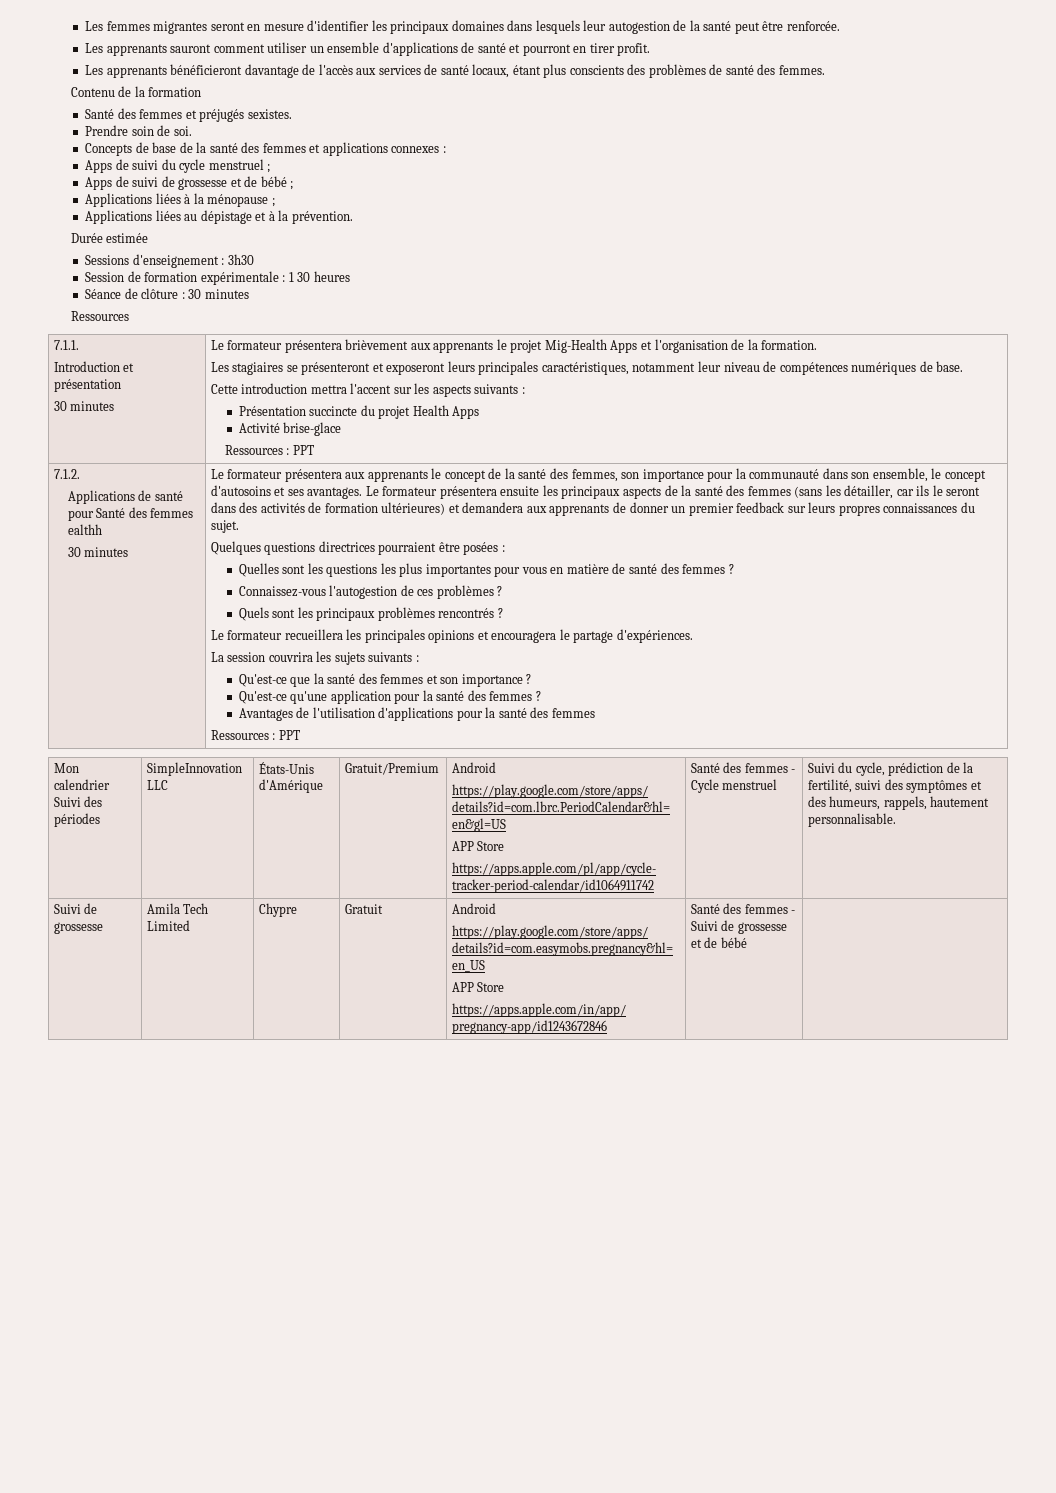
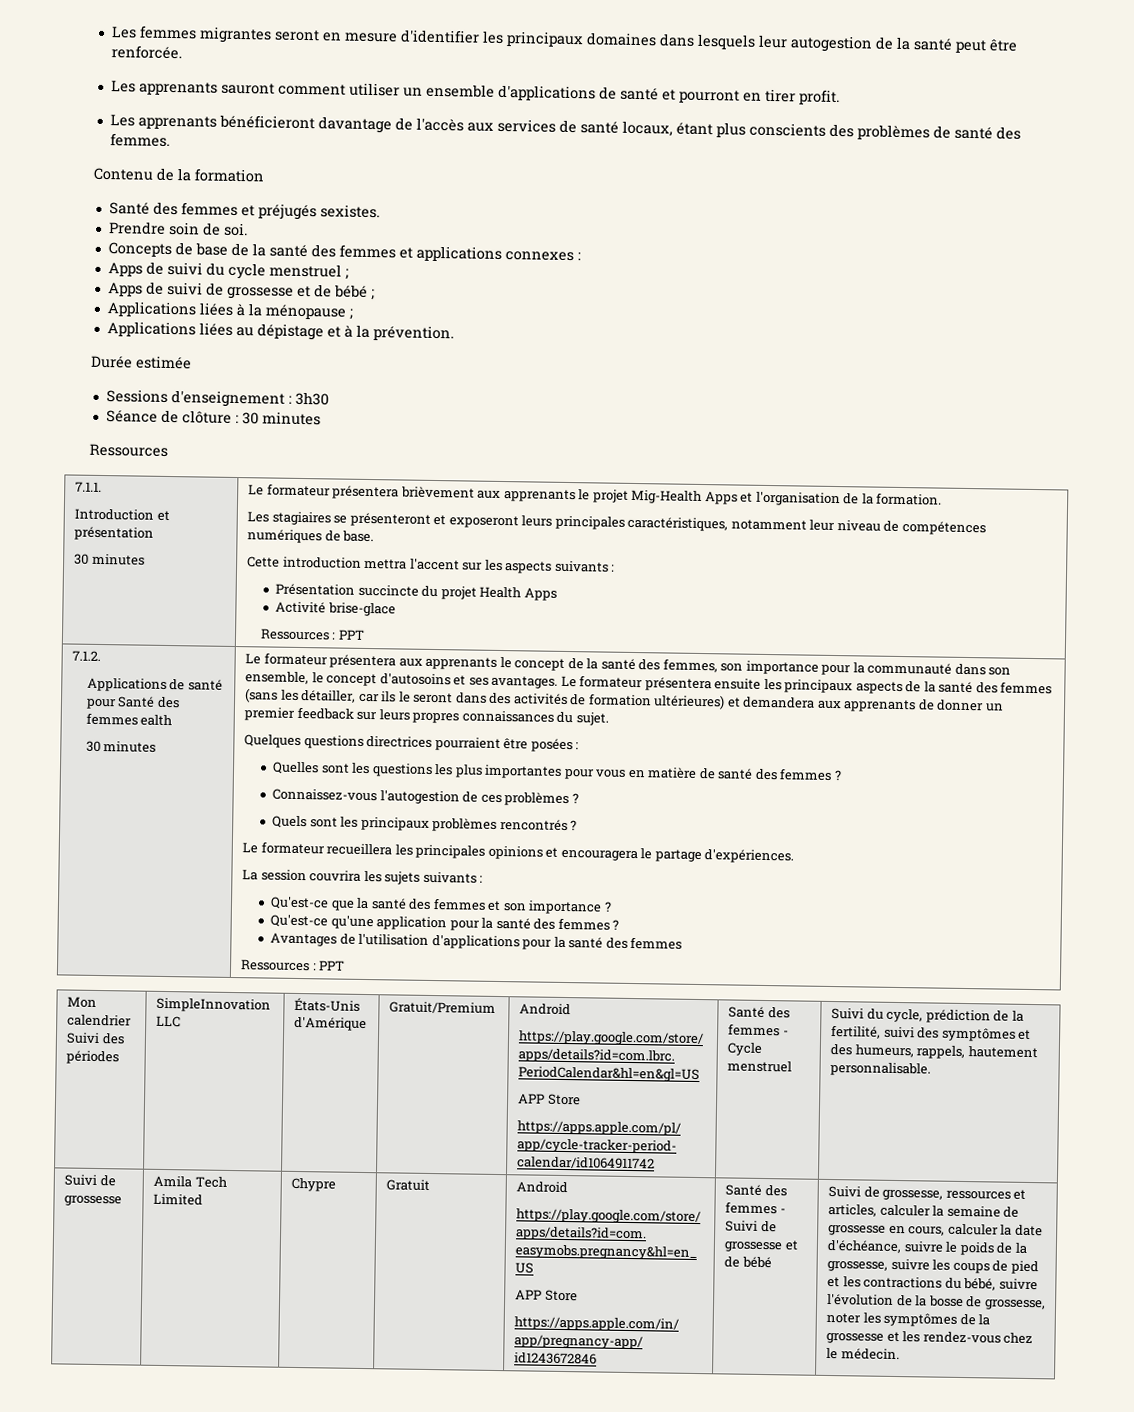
[85,271,350,285] // Session de formation expérimentale : 1 30 heures -> (329, 398) none
[67,524,102,535] ealthh -> [140,714,173,727] ealth
(747, 942) none -> [828,1185,1027,1201] [828,1203,1020,1218] [828,1223,1043,1237] [827,1239,1027,1256] [827,1258,1039,1275] [827,1276,1038,1291] [827,1293,1046,1311] [826,1312,991,1327] [826,1331,1034,1345] [826,1347,900,1361] Suivi de grossesse, ressources et articles, calculer la semaine de grossesse en cours, calculer la date d'échéance, suivre le poids de la grossesse, suivre les coups de pied et les contractions du bébé, suivre l'évolution de la bosse de grossesse, noter les symptômes de la grossesse et les rendez-vous chez le médecin.

